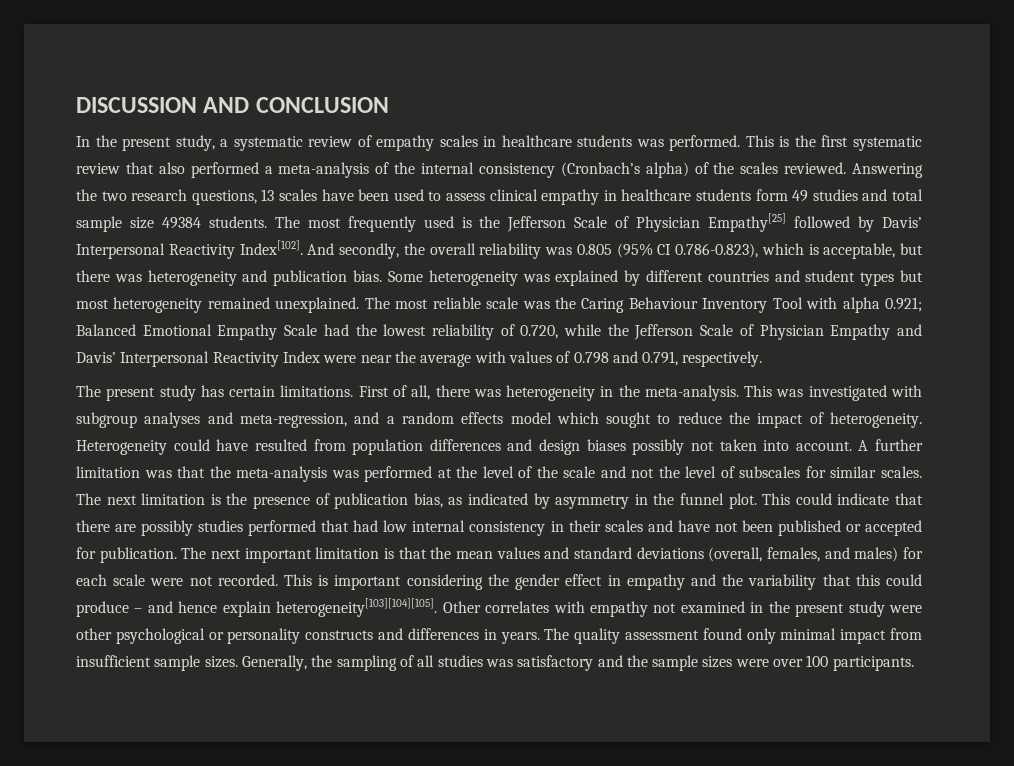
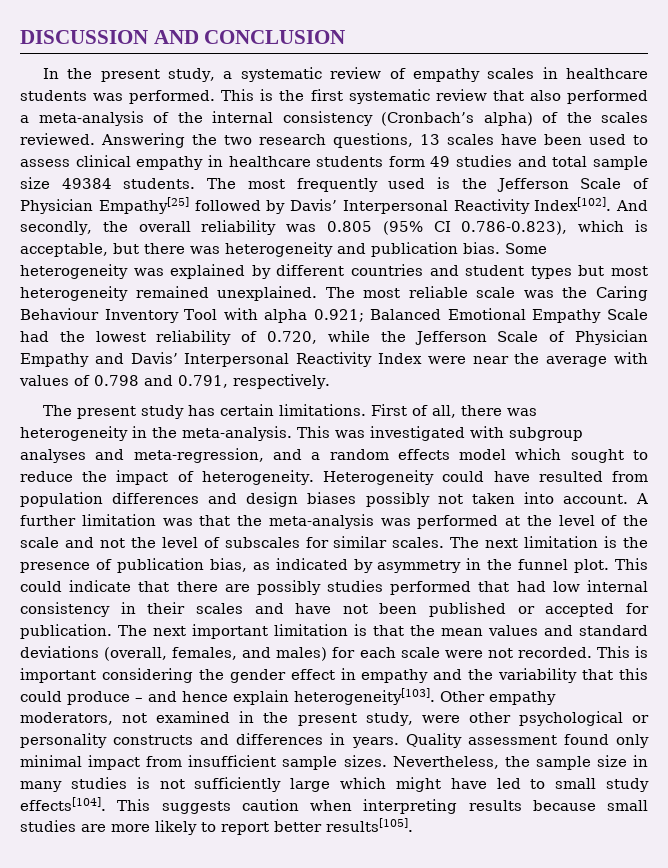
[276,598,648,617] heterogeneity[103][104][105]. Other correlates with empathy -> [294,688,556,705] [20,712,113,725] heterogeneity[103]. Other empathy moderators,
[848,601,885,617] study -> [365,712,413,726] study,
[544,628,621,644] The quality -> [405,733,462,748] Quality
[241,655,914,671] Generally, the sampling of all studies was satisfactory and the sample sizes were over 100 participants. -> [392,755,649,770] [20,777,649,792] [20,797,648,814] [20,818,413,835] Nevertheless, the sample size in many studies is not sufficiently large which might have led to small study effects[104]. This suggests caution when interpreting results because small studies are more likely to report better results[105].

